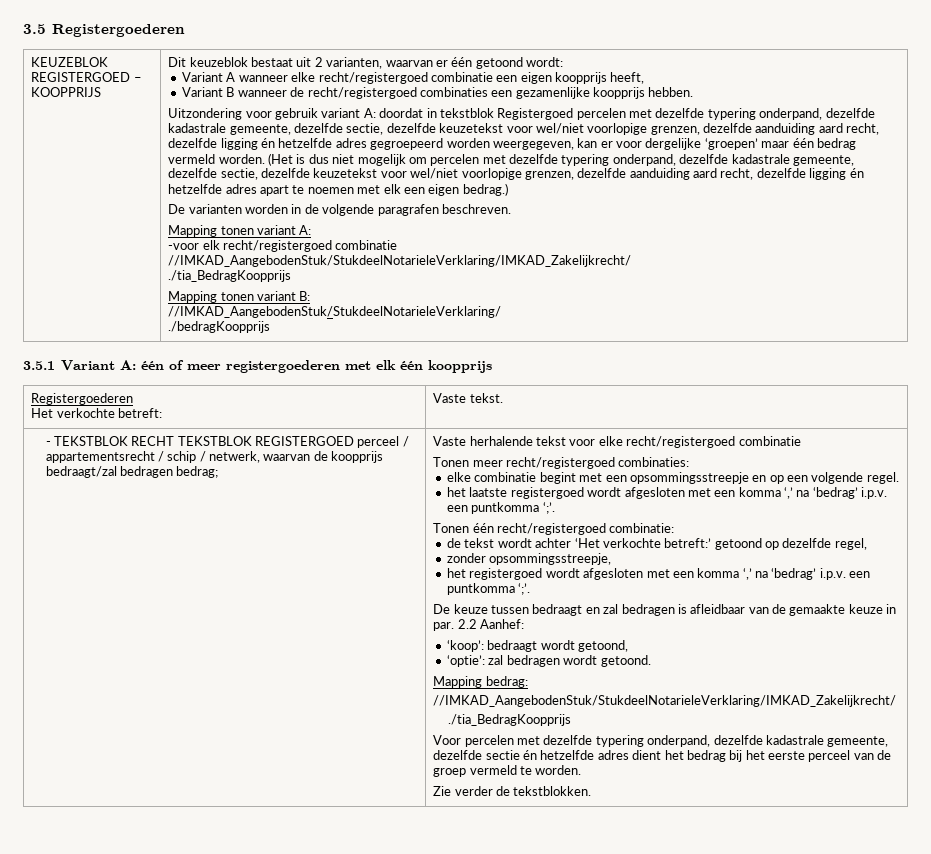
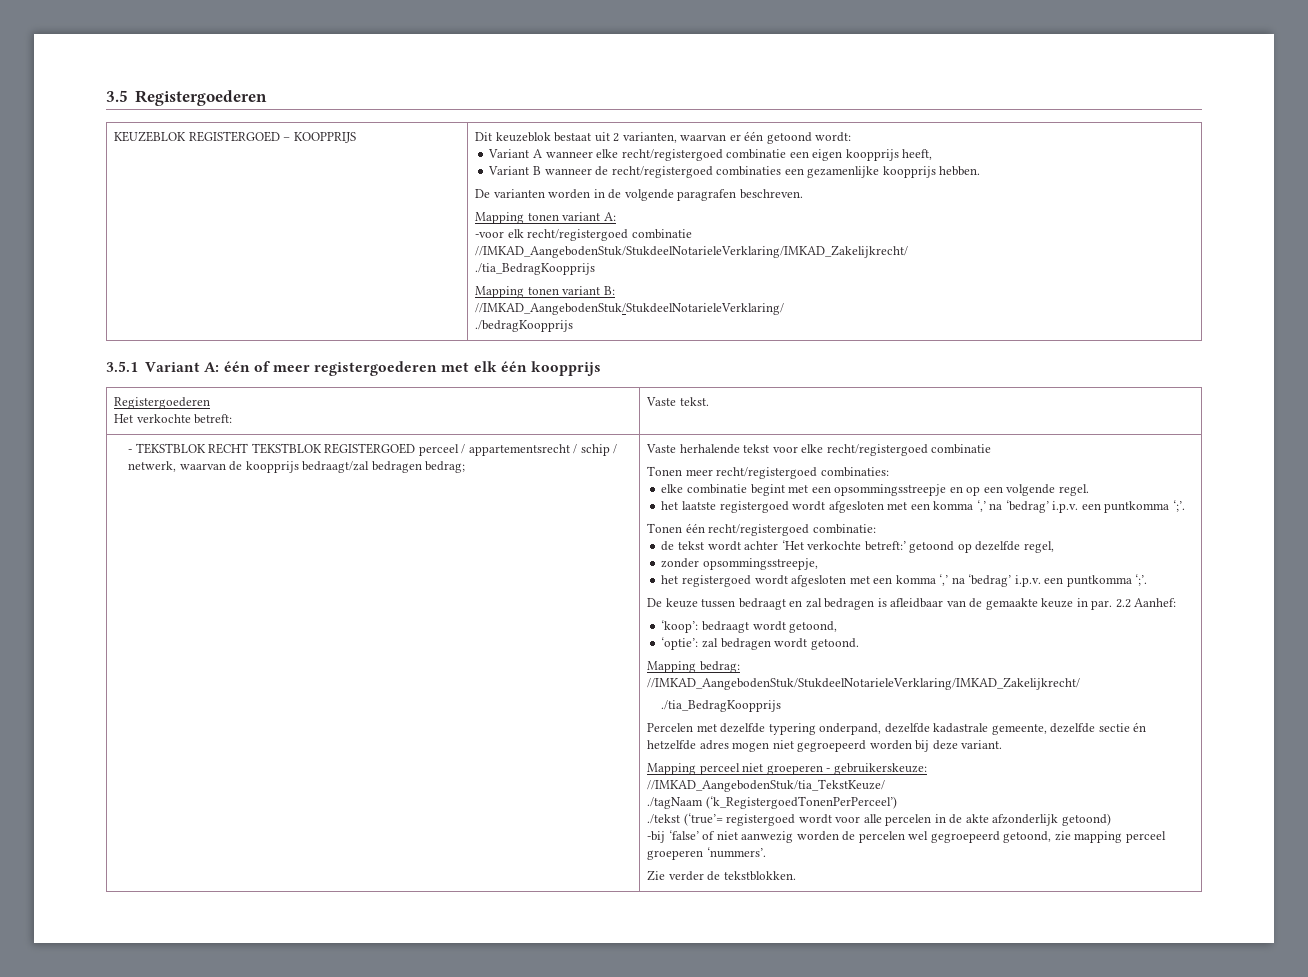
[168,108,875,120] [168,123,880,135] [168,138,856,150] [168,153,854,166] [168,168,864,180] [168,183,508,196] // Uitzondering voor gebruik variant A: doordat in tekstblok Registergoed percelen met dezelfde typering onderpand, dezelfde kadastrale gemeente, dezelfde sectie, dezelfde keuzetekst voor wel/niet voorlopige grenzen, dezelfde aanduiding aard recht, dezelfde ligging én hetzelfde adres gegroepeerd worden weergegeven, kan er voor dergelijke ‘groepen’ maar één bedrag vermeld worden. (Het is dus niet mogelijk om percelen met dezelfde typering onderpand, dezelfde kadastrale gemeente, dezelfde sectie, dezelfde keuzetekst voor wel/niet voorlopige grenzen, dezelfde aanduiding aard recht, dezelfde ligging én hetzelfde adres apart te noemen met elk een eigen bedrag.) -> (981, 171) none
[433,735,514,747] Voor percelen -> [647,723,694,732] Percelen
[632,750,892,762] [433,765,582,777] dient het bedrag bij het eerste perceel van de groep vermeld te worden. -> [732,740,1003,752] [647,763,927,775] [647,779,886,792] [647,796,897,809] [647,813,1111,826] [647,830,1166,843] [647,847,766,860] mogen niet gegroepeerd worden bij deze variant. // Mapping perceel niet groeperen - gebruikerskeuze: // //IMKAD_AangebodenStuk/tia_TekstKeuze/ // ./tagNaam (‘k_RegistergoedTonenPerPerceel’) // ./tekst (‘true’= registergoed wordt voor alle percelen in de akte afzonderlijk getoond) // -bij ‘false’ of niet aanwezig worden de percelen wel gegroepeerd getoond, zie mapping perceel groeperen ‘nummers’.

